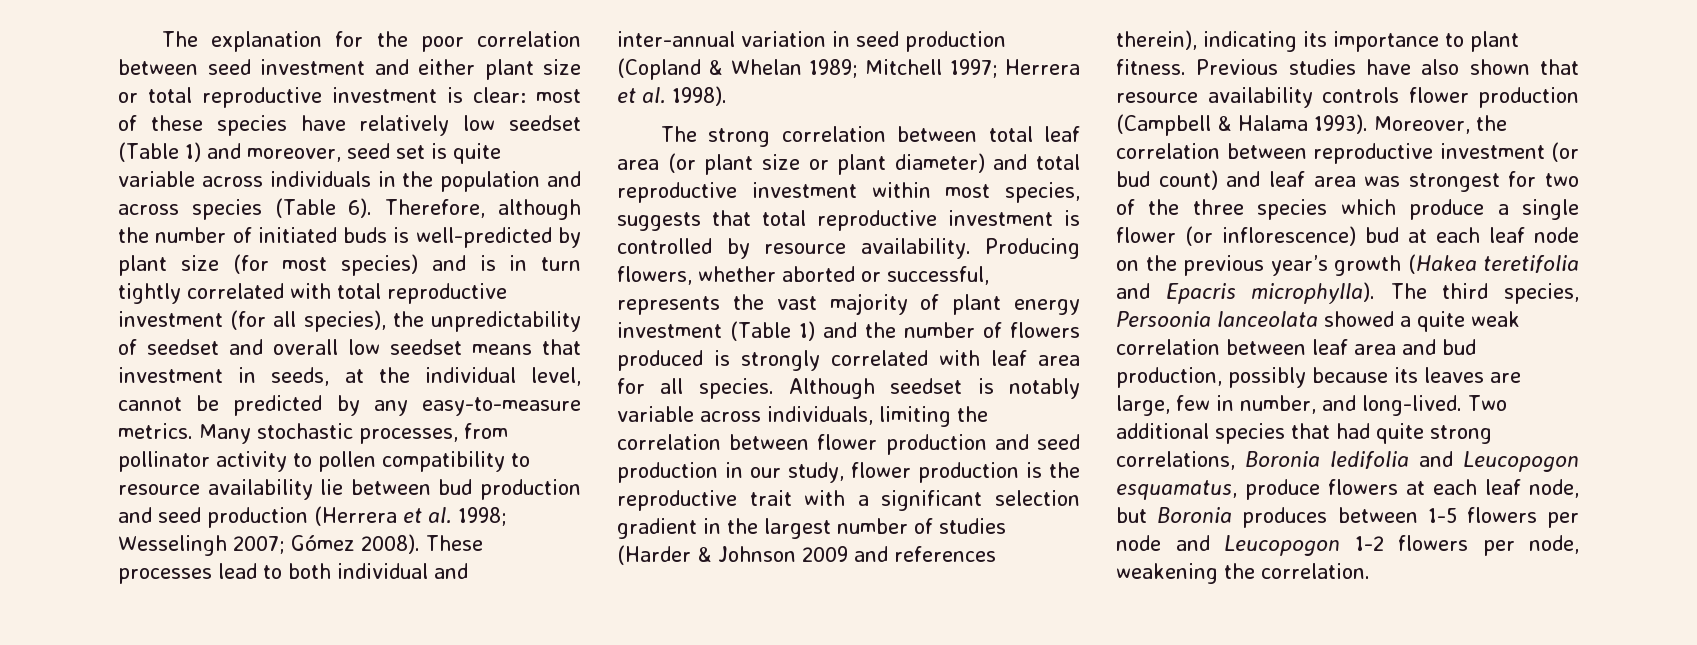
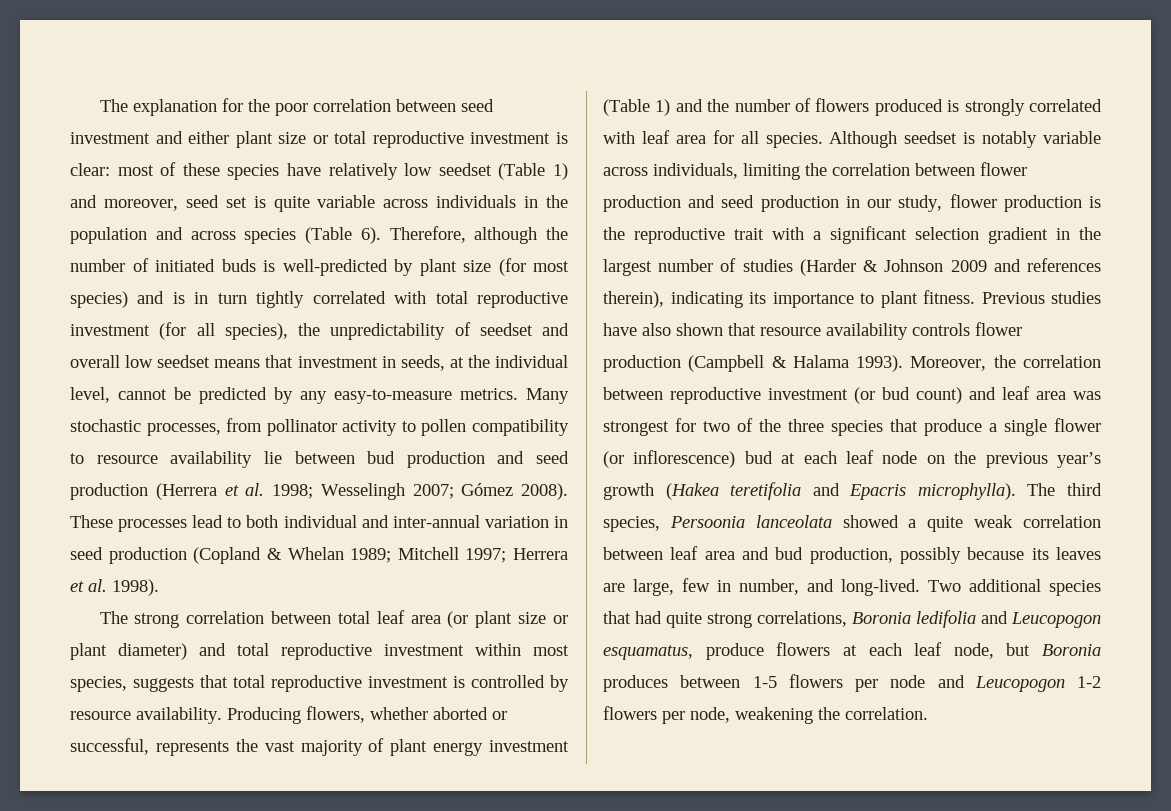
[1340,199,1396,215] which -> [890,419,918,432] that

